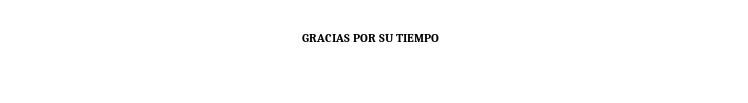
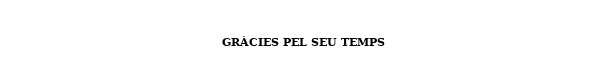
[301,34,440,42] GRACIAS POR SU TIEMPO -> [221,36,385,46] GRÀCIES PEL SEU TEMPS

